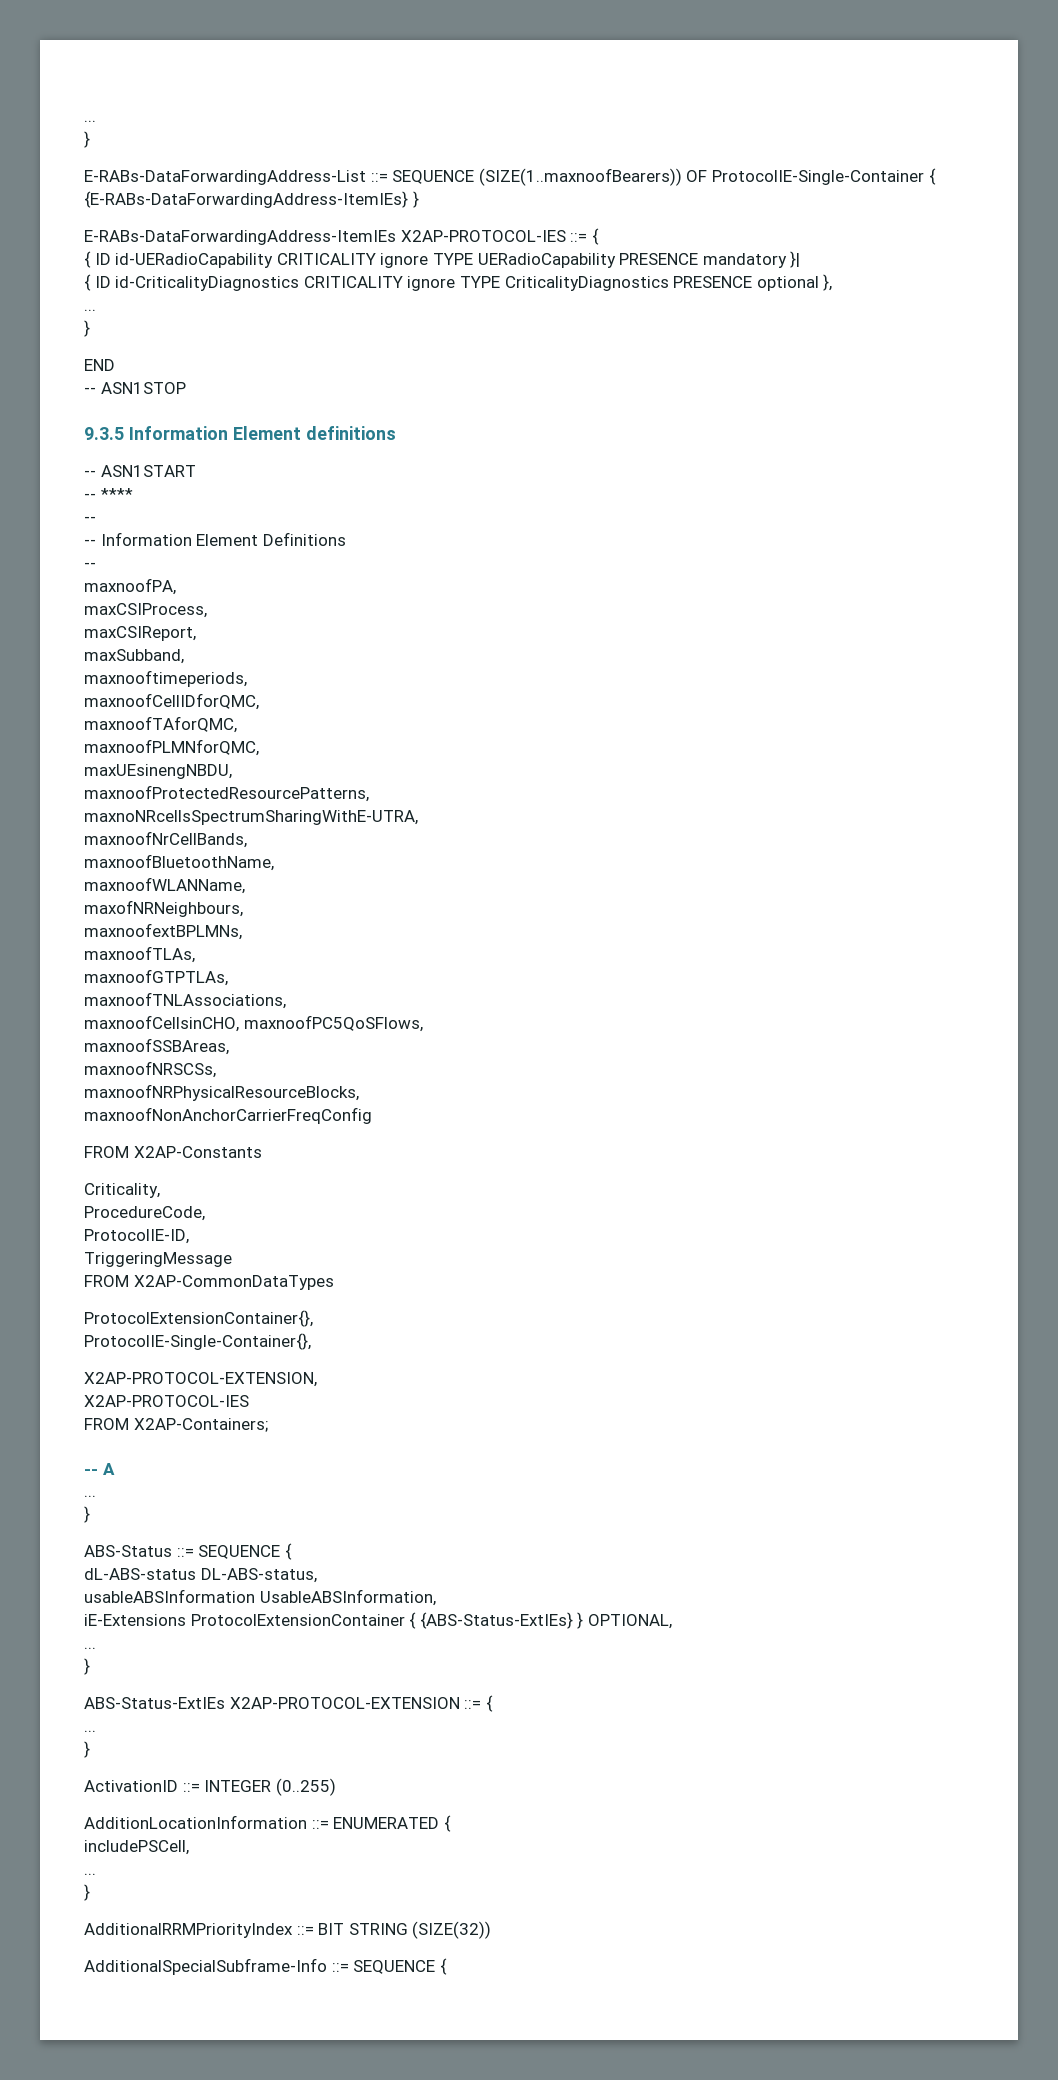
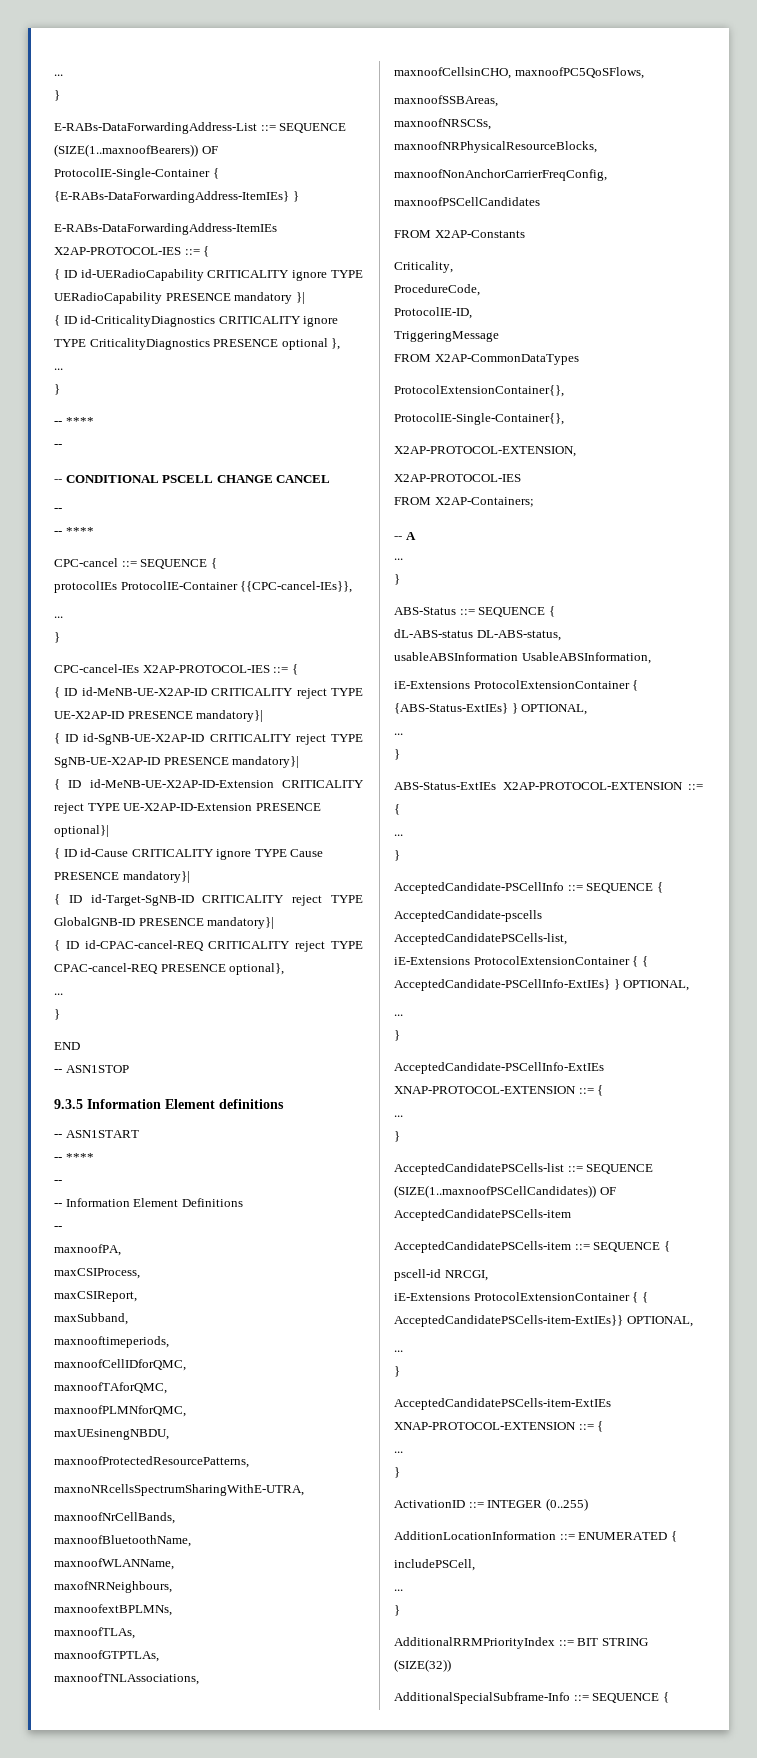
(90, 328) none -> [54,417,94,425] [54,444,62,448] [54,475,331,483] [54,508,62,512] [54,527,94,535] [54,558,217,569] [54,581,353,593] [54,616,63,618] [54,632,60,643] [54,664,298,675] [54,687,363,699] [54,710,264,722] [54,733,363,745] [54,756,300,768] [54,779,364,790] [54,803,321,814] [54,825,109,837] [54,848,324,860] [54,871,190,883] [54,894,363,906] [54,917,275,929] [54,940,364,952] [54,963,285,975] [54,993,63,995] [54,1009,60,1020] // -- **** // -- // -- CONDITIONAL PSCELL CHANGE CANCEL // -- // -- **** // CPC-cancel ::= SEQUENCE { // protocolIEs ProtocolIE-Container {{CPC-cancel-IEs}}, // ... // } // CPC-cancel-IEs X2AP-PROTOCOL-IES ::= { // { ID id-MeNB-UE-X2AP-ID CRITICALITY reject TYPE UE-X2AP-ID PRESENCE mandatory}| // { ID id-SgNB-UE-X2AP-ID CRITICALITY reject TYPE SgNB-UE-X2AP-ID PRESENCE mandatory}| // { ID id-MeNB-UE-X2AP-ID-Extension CRITICALITY reject TYPE UE-X2AP-ID-Extension PRESENCE optional}| // { ID id-Cause CRITICALITY ignore TYPE Cause PRESENCE mandatory}| // { ID id-Target-SgNB-ID CRITICALITY reject TYPE GlobalGNB-ID PRESENCE mandatory}| // { ID id-CPAC-cancel-REQ CRITICALITY reject TYPE CPAC-cancel-REQ PRESENCE optional}, // ... // }
[84,1107,372,1124] maxnoofNonAnchorCarrierFreqConfig -> [394,169,607,181] [394,197,540,206] maxnoofNonAnchorCarrierFreqConfig, // maxnoofPSCellCandidates
(90, 1749) none -> [394,882,663,894] [394,910,542,922] [394,933,567,945] [394,956,648,967] [394,979,690,991] [394,1014,403,1016] [394,1030,400,1041] [394,1062,604,1074] [394,1085,604,1096] [394,1115,403,1117] [394,1131,400,1142] [394,1163,654,1175] [394,1185,616,1198] [394,1209,571,1221] [394,1241,670,1253] [394,1269,488,1281] [394,1292,648,1303] [394,1315,693,1327] [394,1350,403,1352] [394,1366,400,1377] [394,1398,611,1410] [394,1421,604,1432] [394,1451,403,1453] [394,1467,400,1478] // AcceptedCandidate-PSCellInfo ::= SEQUENCE { // AcceptedCandidate-pscells AcceptedCandidatePSCells-list, // iE-Extensions ProtocolExtensionContainer { { AcceptedCandidate-PSCellInfo-ExtIEs} } OPTIONAL, // ... // } // AcceptedCandidate-PSCellInfo-ExtIEs XNAP-PROTOCOL-EXTENSION ::= { // ... // } // AcceptedCandidatePSCells-list ::= SEQUENCE (SIZE(1..maxnoofPSCellCandidates)) OF AcceptedCandidatePSCells-item // AcceptedCandidatePSCells-item ::= SEQUENCE { // pscell-id NRCGI, // iE-Extensions ProtocolExtensionContainer { { AcceptedCandidatePSCells-item-ExtIEs}} OPTIONAL, // ... // } // AcceptedCandidatePSCells-item-ExtIEs XNAP-PROTOCOL-EXTENSION ::= { // ... // }

